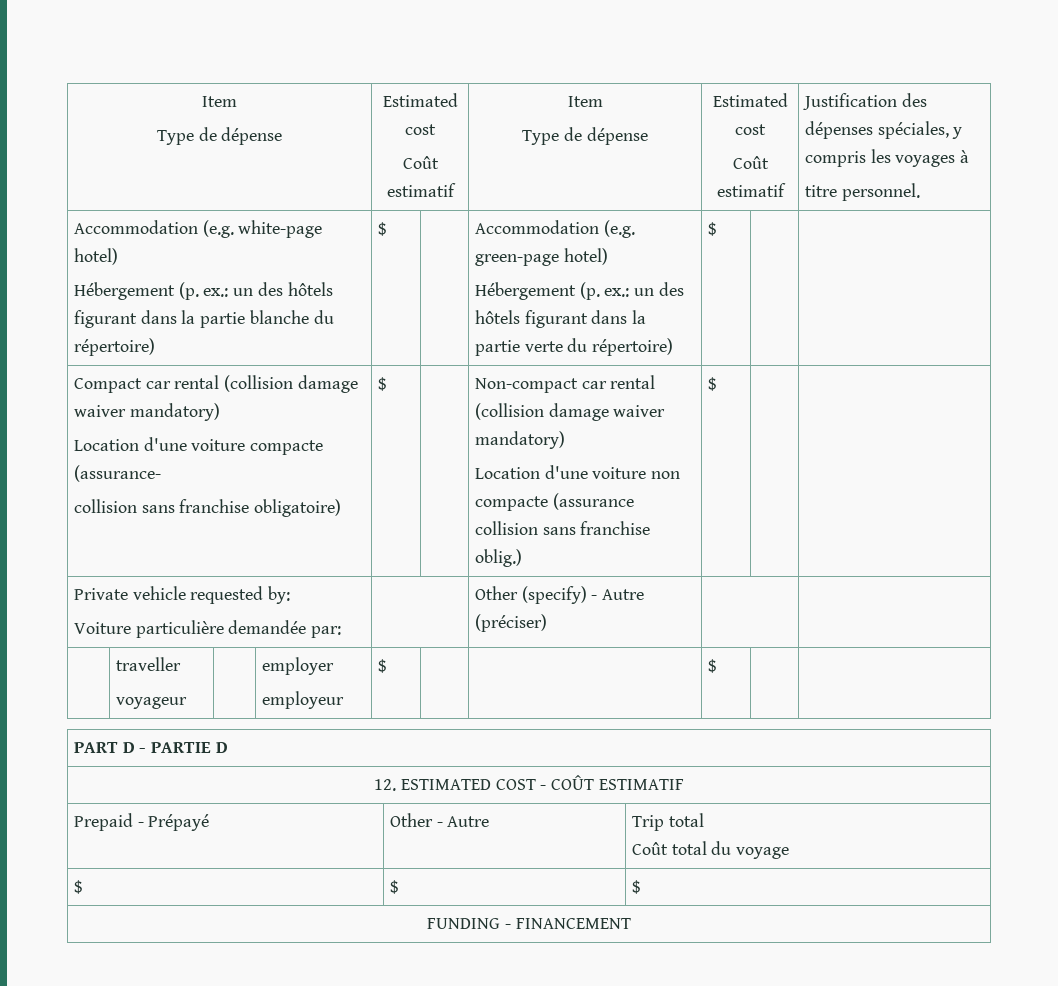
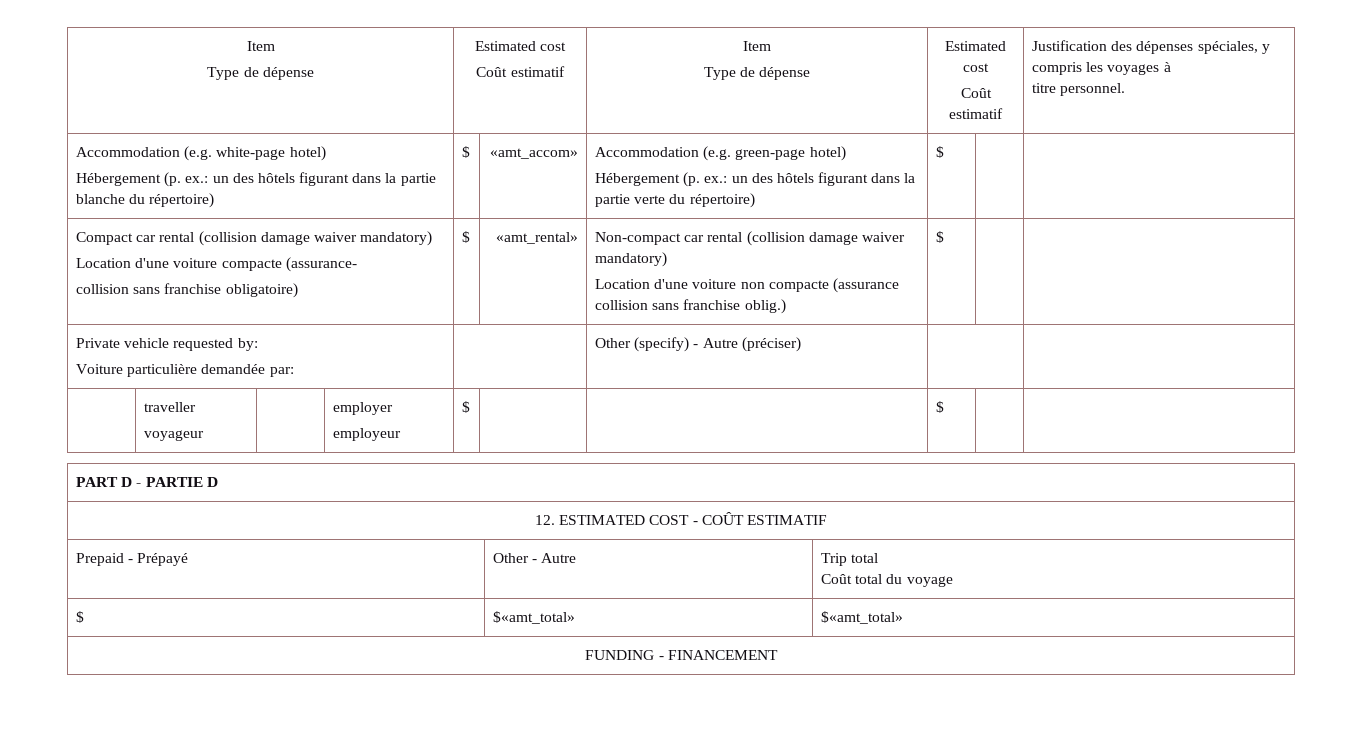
(388, 229) none -> [490,148,579,159] «amt_accom»
(388, 384) none -> [496,232,579,244] «amt_rental»
[390,880,400,894] [632,880,642,894] $ | $ -> [492,611,575,624] [820,611,903,624] $«amt_total» | $«amt_total»

